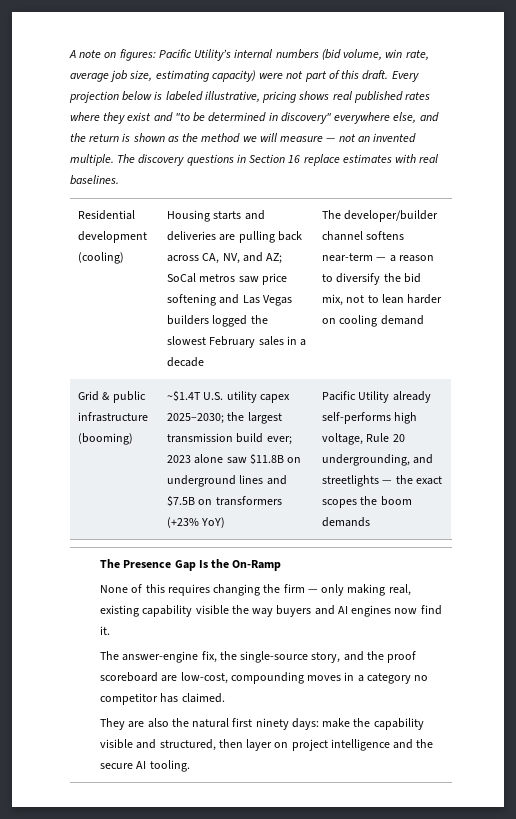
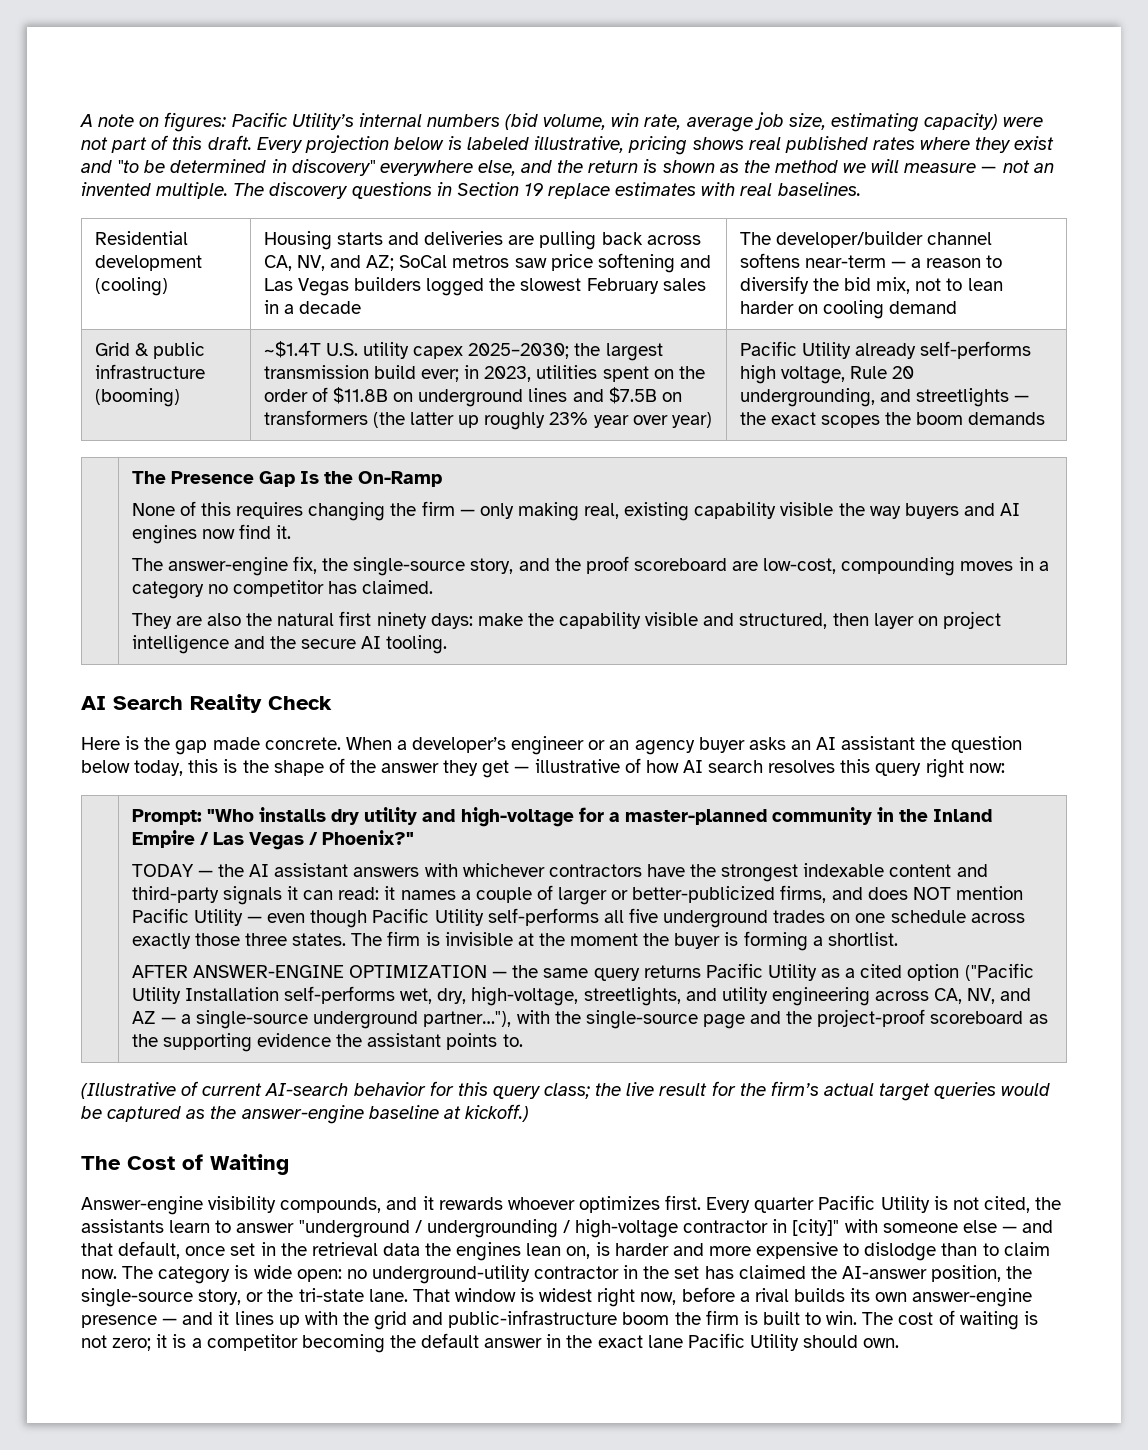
[288,155,301,163] 16 -> [523,183,543,196] 19
[167,454,247,464] 2023 alone saw -> [464,365,705,382] [263,387,328,402] in 2023, utilities spent on the order of
[167,517,226,528] (+23% YoY) -> [372,412,712,430] (the latter up roughly 23% year over year)
(190, 766) none -> [81,694,332,713] [81,736,1023,755] [81,758,1005,778] [131,807,993,827] [131,830,415,850] [131,863,988,882] [131,885,1023,905] [131,908,1025,928] [131,931,898,951] [131,963,1034,981] [131,986,1032,1006] [131,1009,1048,1029] [131,1033,523,1052] [81,1081,1051,1101] [81,1104,529,1124] [81,1154,289,1175] [81,1195,1062,1215] [81,1219,1054,1238] [81,1241,1050,1261] [81,1265,1033,1284] [81,1287,1033,1307] [81,1310,1038,1330] [81,1333,900,1353] // AI Search Reality Check // Here is the gap made concrete. When a developer’s engineer or an agency buyer asks an AI assistant the question below today, this is the shape of the answer they get — illustrative of how AI search resolves this query right now: // | Prompt: "Who installs dry utility and high-voltage for a master-planned community in the Inland Empire / Las Vegas / Phoenix?" // TODAY — the AI assistant answers with whichever contractors have the strongest indexable content and third-party signals it can read: it names a couple of larger or better-publicized firms, and does NOT mention Pacific Utility — even though Pacific Utility self-performs all five underground trades on one schedule across exactly those three states. The firm is invisible at the moment the buyer is forming a shortlist. // AFTER ANSWER-ENGINE OPTIMIZATION — the same query returns Pacific Utility as a cited option ("Pacific Utility Installation self-performs wet, dry, high-voltage, streetlights, and utility engineering across CA, NV, and AZ — a single-source underground partner…"), with the single-source page and the project-proof scoreboard as the supporting evidence the assistant points to. // (Illustrative of current AI-search behavior for this query class; the live result for the firm’s actual target queries would be captured as the answer-engine baseline at kickoff.) // The Cost of Waiting // Answer-engine visibility compounds, and it rewards whoever optimizes first. Every quarter Pacific Utility is not cited, the assistants learn to answer "underground / undergrounding / high-voltage contractor in [city]" with someone else — and that default, once set in the retrieval data the engines lean on, is harder and more expensive to dislodge than to claim now. The category is wide open: no underground-utility contractor in the set has claimed the AI-answer position, the single-source story, or the tri-state lane. That window is widest right now, before a rival builds its own answer-engine presence — and it lines up with the grid and public-infrastructure boom the firm is built to win. The cost of waiting is not zero; it is a competitor becoming the default answer in the exact lane Pacific Utility should own.

